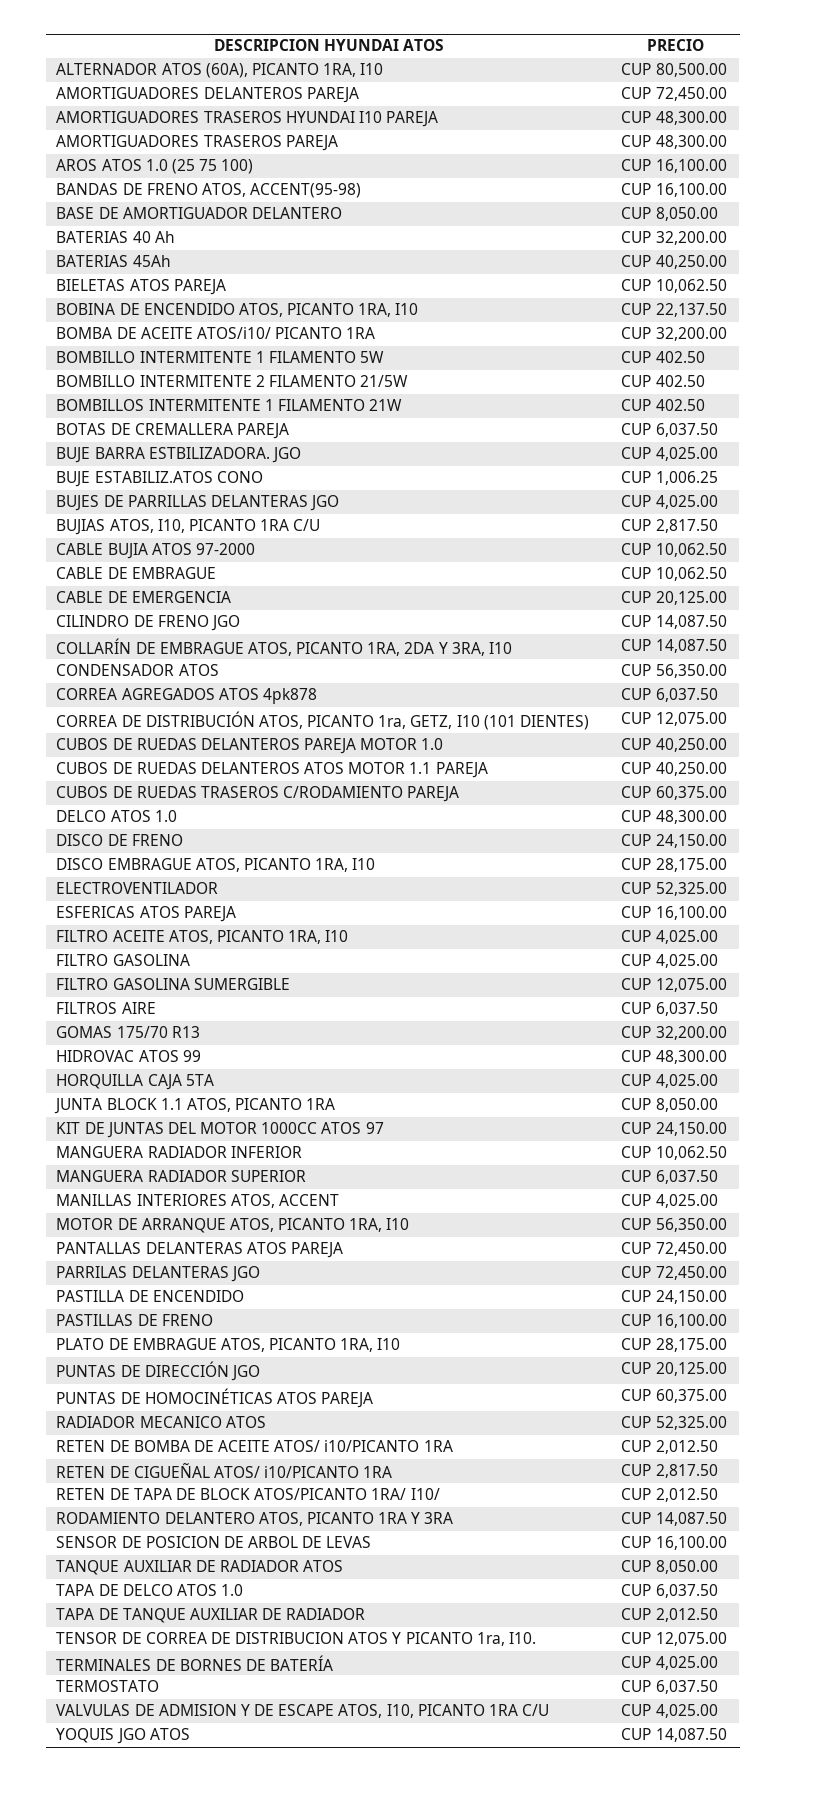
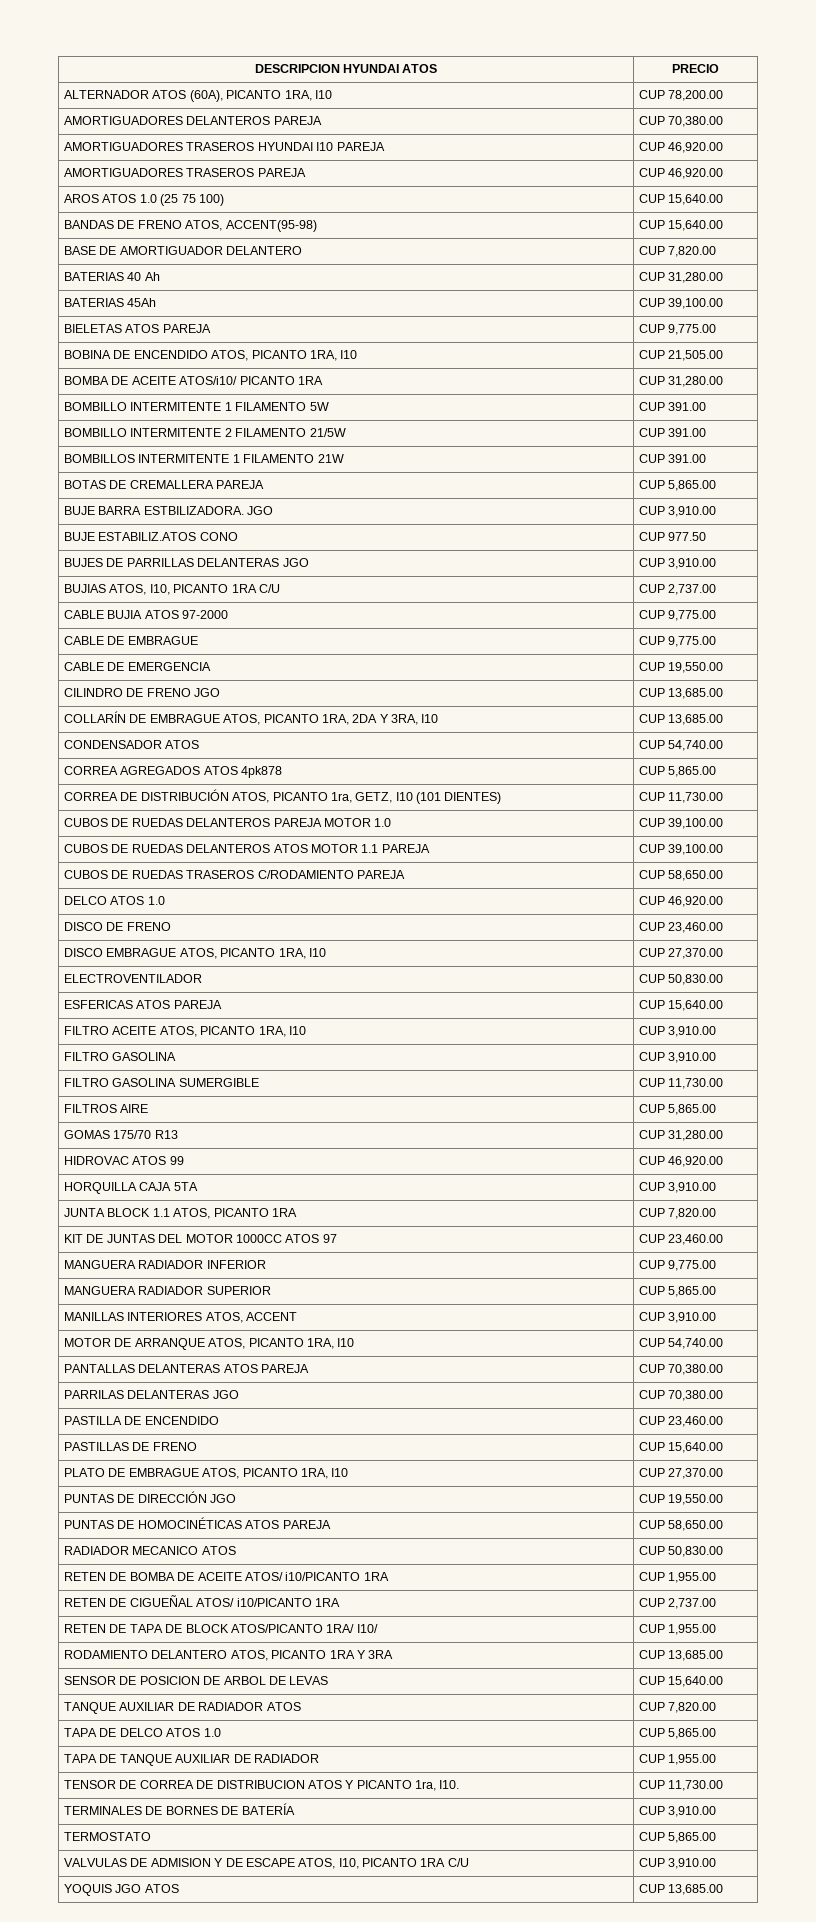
[655,63,727,77] 80,500.00 -> [668,90,724,101] 78,200.00
[655,87,727,101] 72,450.00 -> [668,116,724,127] 70,380.00
[655,111,727,125] 48,300.00 -> [668,142,724,153] 46,920.00
[655,135,727,149] 48,300.00 -> [668,168,724,179] 46,920.00
[655,159,727,173] 16,100.00 -> [668,194,724,205] 15,640.00
[655,183,727,197] 16,100.00 -> [668,220,724,231] 15,640.00
[655,207,718,221] 8,050.00 -> [668,246,717,257] 7,820.00
[655,231,727,245] 32,200.00 -> [668,272,724,283] 31,280.00
[655,255,727,269] 40,250.00 -> [668,298,724,309] 39,100.00
[655,279,727,293] 10,062.50 -> [668,324,717,335] 9,775.00
[655,303,727,317] 22,137.50 -> [668,350,724,361] 21,505.00
[655,327,727,341] 32,200.00 -> [668,376,724,387] 31,280.00
[655,351,705,363] 402.50 -> [668,402,707,411] 391.00
[655,375,705,387] 402.50 -> [668,428,707,437] 391.00
[655,399,705,411] 402.50 -> [668,454,707,463] 391.00
[655,423,718,437] 6,037.50 -> [668,480,717,491] 5,865.00
[655,447,718,461] 4,025.00 -> [668,506,717,517] 3,910.00
[655,471,718,485] 1,006.25 -> [668,532,707,541] 977.50
[655,495,718,509] 4,025.00 -> [668,558,717,569] 3,910.00
[655,519,718,533] 2,817.50 -> [668,584,717,595] 2,737.00
[655,543,727,557] 10,062.50 -> [668,610,717,621] 9,775.00
[655,567,727,581] 10,062.50 -> [668,636,717,647] 9,775.00
[655,591,727,605] 20,125.00 -> [668,662,724,673] 19,550.00
[655,615,727,629] 14,087.50 -> [668,688,724,699] 13,685.00
[655,639,727,653] 14,087.50 -> [668,714,724,725] 13,685.00
[655,664,727,678] 56,350.00 -> [668,740,724,751] 54,740.00
[655,688,718,702] 6,037.50 -> [668,766,717,777] 5,865.00
[655,712,727,726] 12,075.00 -> [668,792,724,803] 11,730.00
[655,738,727,752] 40,250.00 -> [668,818,724,829] 39,100.00
[655,762,727,776] 40,250.00 -> [668,844,724,855] 39,100.00
[655,786,727,800] [56,810,177,822] [621,810,727,824] 60,375.00 // DELCO ATOS 1.0 | CUP 48,300.00 -> [668,870,724,881] [64,896,165,905] [639,896,724,907] 58,650.00 // DELCO ATOS 1.0 | CUP 46,920.00
[655,834,727,848] 24,150.00 -> [668,922,724,933] 23,460.00
[655,858,727,872] 28,175.00 -> [668,948,724,959] 27,370.00
[655,882,727,896] 52,325.00 -> [668,974,724,985] 50,830.00
[655,906,727,920] 16,100.00 -> [668,1000,724,1011] 15,640.00
[655,930,718,944] 4,025.00 -> [668,1026,717,1037] 3,910.00
[655,954,718,968] 4,025.00 -> [668,1052,717,1063] 3,910.00
[655,978,727,992] 12,075.00 -> [668,1078,724,1089] 11,730.00
[655,1002,718,1016] 6,037.50 -> [668,1104,717,1115] 5,865.00
[655,1026,727,1040] 32,200.00 -> [668,1130,724,1141] 31,280.00
[655,1050,727,1064] 48,300.00 -> [668,1156,724,1167] 46,920.00
[655,1074,718,1088] 4,025.00 -> [668,1182,717,1193] 3,910.00
[655,1098,718,1112] 8,050.00 -> [668,1208,717,1219] 7,820.00
[655,1122,727,1136] 24,150.00 -> [668,1234,724,1245] 23,460.00
[655,1146,727,1160] 10,062.50 -> [668,1260,717,1271] 9,775.00
[655,1170,718,1184] 6,037.50 -> [668,1286,717,1297] 5,865.00
[655,1194,718,1208] 4,025.00 -> [668,1312,717,1323] 3,910.00
[655,1218,727,1232] 56,350.00 -> [668,1338,724,1349] 54,740.00
[655,1242,727,1256] 72,450.00 -> [668,1364,724,1375] 70,380.00
[655,1266,727,1280] 72,450.00 -> [668,1390,724,1401] 70,380.00
[655,1290,727,1304] 24,150.00 -> [668,1416,724,1427] 23,460.00
[655,1314,727,1328] 16,100.00 -> [668,1442,724,1453] 15,640.00
[655,1338,727,1352] 28,175.00 -> [668,1468,724,1479] 27,370.00
[655,1362,727,1376] 20,125.00 -> [668,1494,724,1505] 19,550.00
[655,1389,727,1403] 60,375.00 -> [668,1520,724,1531] 58,650.00
[655,1416,727,1430] 52,325.00 -> [668,1546,724,1557] 50,830.00
[655,1440,718,1454] 2,012.50 -> [668,1572,717,1583] 1,955.00
[655,1464,718,1478] 2,817.50 -> [668,1598,717,1609] 2,737.00
[655,1488,718,1502] 2,012.50 -> [668,1624,717,1635] 1,955.00
[655,1512,727,1526] 14,087.50 -> [668,1650,724,1661] 13,685.00
[655,1536,727,1550] 16,100.00 -> [668,1676,724,1687] 15,640.00
[655,1560,718,1574] 8,050.00 -> [668,1702,717,1713] 7,820.00
[655,1584,718,1598] 6,037.50 -> [668,1728,717,1739] 5,865.00
[655,1608,718,1622] 2,012.50 -> [668,1754,717,1765] 1,955.00
[655,1632,727,1646] 12,075.00 -> [668,1780,724,1791] 11,730.00
[655,1656,718,1670] 4,025.00 -> [668,1806,717,1817] 3,910.00
[655,1680,718,1694] 6,037.50 -> [668,1832,717,1843] 5,865.00
[655,1704,718,1718] 4,025.00 -> [668,1858,717,1869] 3,910.00
[655,1728,727,1742] 14,087.50 -> [668,1884,724,1895] 13,685.00

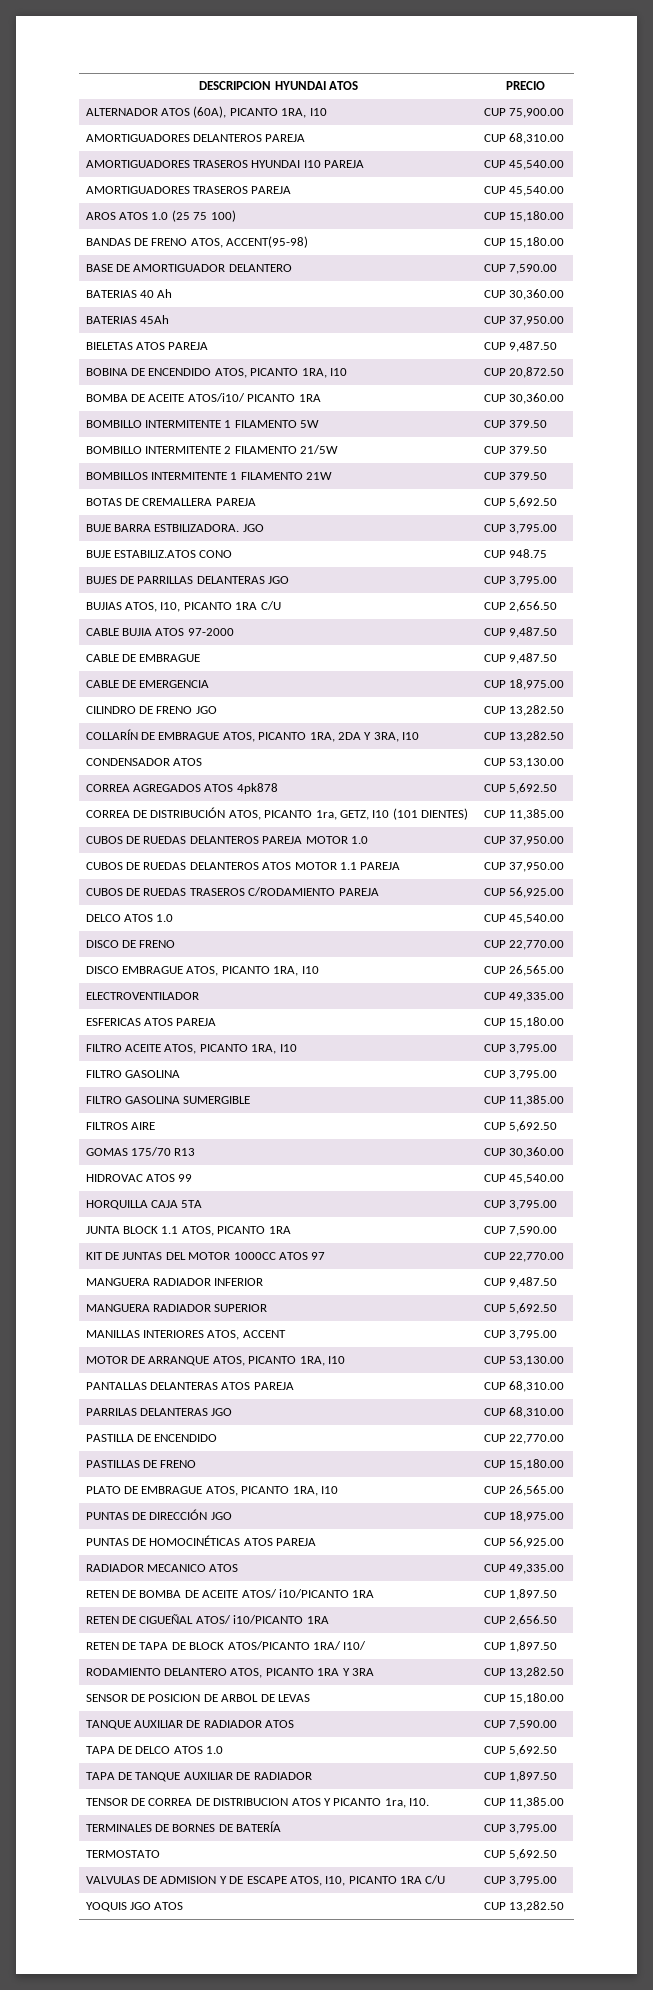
[668,90,724,101] 78,200.00 -> [509,108,565,118] 75,900.00
[668,116,724,127] 70,380.00 -> [509,133,565,144] 68,310.00
[668,142,724,153] 46,920.00 -> [509,160,565,170] 45,540.00
[668,168,724,179] 46,920.00 -> [509,186,565,196] 45,540.00
[668,194,724,205] 15,640.00 -> [509,211,565,222] 15,180.00
[668,220,724,231] 15,640.00 -> [509,237,565,248] 15,180.00
[668,246,717,257] 7,820.00 -> [509,264,558,274] 7,590.00
[668,272,724,283] 31,280.00 -> [509,289,565,300] 30,360.00
[668,298,724,309] 39,100.00 -> [509,316,565,326] 37,950.00
[668,324,717,335] 9,775.00 -> [509,341,558,352] 9,487.50
[668,350,724,361] 21,505.00 -> [509,367,565,378] 20,872.50
[668,376,724,387] 31,280.00 -> [509,393,565,404] 30,360.00
[668,402,707,411] 391.00 -> [509,420,548,428] 379.50
[668,428,707,437] 391.00 -> [509,446,548,454] 379.50
[668,454,707,463] 391.00 -> [509,472,548,480] 379.50
[668,480,717,491] 5,865.00 -> [509,497,558,508] 5,692.50
[668,506,717,517] 3,910.00 -> [509,524,558,534] 3,795.00
[668,532,707,541] 977.50 -> [509,549,548,558] 948.75
[668,558,717,569] 3,910.00 -> [509,576,558,586] 3,795.00
[668,584,717,595] 2,737.00 -> [509,601,558,612] 2,656.50
[668,610,717,621] 9,775.00 -> [509,627,558,638] 9,487.50
[668,636,717,647] 9,775.00 -> [509,653,558,664] 9,487.50
[668,662,724,673] 19,550.00 -> [509,679,565,690] 18,975.00
[668,688,724,699] 13,685.00 -> [509,705,565,716] 13,282.50
[668,714,724,725] 13,685.00 -> [509,731,565,742] 13,282.50
[668,740,724,751] 54,740.00 -> [509,758,565,768] 53,130.00
[668,766,717,777] 5,865.00 -> [509,783,558,794] 5,692.50
[668,792,724,803] 11,730.00 -> [509,809,565,820] 11,385.00
[668,818,724,829] 39,100.00 -> [509,836,565,846] 37,950.00
[668,844,724,855] 39,100.00 -> [509,862,565,872] 37,950.00
[668,870,724,881] [64,896,165,905] [639,896,724,907] 58,650.00 // DELCO ATOS 1.0 | CUP 46,920.00 -> [509,887,565,898] [85,914,174,922] [483,914,565,924] 56,925.00 // DELCO ATOS 1.0 | CUP 45,540.00
[668,922,724,933] 23,460.00 -> [509,940,565,950] 22,770.00
[668,948,724,959] 27,370.00 -> [509,965,565,976] 26,565.00
[668,974,724,985] 50,830.00 -> [509,992,565,1002] 49,335.00
[668,1000,724,1011] 15,640.00 -> [509,1017,565,1028] 15,180.00
[668,1026,717,1037] 3,910.00 -> [509,1044,558,1054] 3,795.00
[668,1052,717,1063] 3,910.00 -> [509,1070,558,1080] 3,795.00
[668,1078,724,1089] 11,730.00 -> [509,1095,565,1106] 11,385.00
[668,1104,717,1115] 5,865.00 -> [509,1121,558,1132] 5,692.50
[668,1130,724,1141] 31,280.00 -> [509,1147,565,1158] 30,360.00
[668,1156,724,1167] 46,920.00 -> [509,1174,565,1184] 45,540.00
[668,1182,717,1193] 3,910.00 -> [509,1200,558,1210] 3,795.00
[668,1208,717,1219] 7,820.00 -> [509,1226,558,1236] 7,590.00
[668,1234,724,1245] 23,460.00 -> [509,1252,565,1262] 22,770.00
[668,1260,717,1271] 9,775.00 -> [509,1277,558,1288] 9,487.50
[668,1286,717,1297] 5,865.00 -> [509,1303,558,1314] 5,692.50
[668,1312,717,1323] 3,910.00 -> [509,1330,558,1340] 3,795.00
[668,1338,724,1349] 54,740.00 -> [509,1356,565,1366] 53,130.00
[668,1364,724,1375] 70,380.00 -> [509,1381,565,1392] 68,310.00
[668,1390,724,1401] 70,380.00 -> [509,1407,565,1418] 68,310.00
[668,1416,724,1427] 23,460.00 -> [509,1434,565,1444] 22,770.00
[668,1442,724,1453] 15,640.00 -> [509,1459,565,1470] 15,180.00
[668,1468,724,1479] 27,370.00 -> [509,1485,565,1496] 26,565.00
[668,1494,724,1505] 19,550.00 -> [509,1511,565,1522] 18,975.00
[668,1520,724,1531] 58,650.00 -> [509,1537,565,1548] 56,925.00
[668,1546,724,1557] 50,830.00 -> [509,1564,565,1574] 49,335.00
[668,1572,717,1583] 1,955.00 -> [509,1589,558,1600] 1,897.50
[668,1598,717,1609] 2,737.00 -> [509,1615,558,1626] 2,656.50
[668,1624,717,1635] 1,955.00 -> [509,1641,558,1652] 1,897.50
[668,1650,724,1661] 13,685.00 -> [509,1667,565,1678] 13,282.50
[668,1676,724,1687] 15,640.00 -> [509,1693,565,1704] 15,180.00
[668,1702,717,1713] 7,820.00 -> [509,1720,558,1730] 7,590.00
[668,1728,717,1739] 5,865.00 -> [509,1745,558,1756] 5,692.50
[668,1754,717,1765] 1,955.00 -> [509,1771,558,1782] 1,897.50
[668,1780,724,1791] 11,730.00 -> [509,1797,565,1808] 11,385.00
[668,1806,717,1817] 3,910.00 -> [509,1824,558,1834] 3,795.00
[668,1832,717,1843] 5,865.00 -> [509,1849,558,1860] 5,692.50
[668,1858,717,1869] 3,910.00 -> [509,1876,558,1886] 3,795.00
[668,1884,724,1895] 13,685.00 -> [509,1901,565,1912] 13,282.50

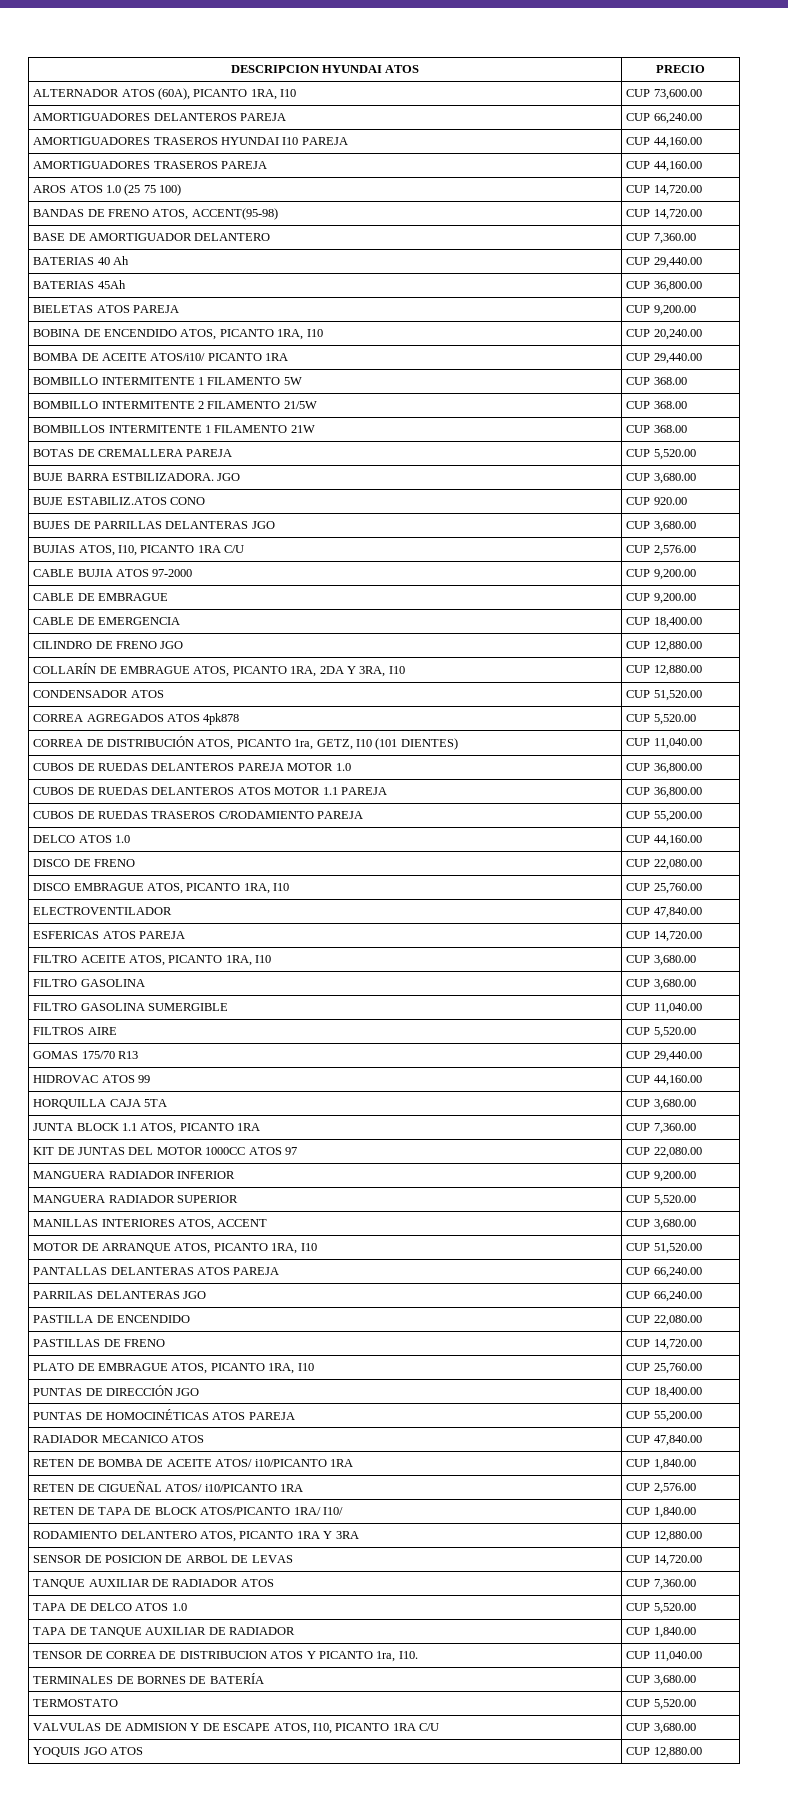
[509,108,565,118] 75,900.00 -> [653,89,702,100] 73,600.00
[509,133,565,144] 68,310.00 -> [653,113,702,124] 66,240.00
[509,160,565,170] 45,540.00 -> [653,137,702,148] 44,160.00
[509,186,565,196] 45,540.00 -> [653,161,702,172] 44,160.00
[509,211,565,222] 15,180.00 -> [653,185,702,196] 14,720.00
[509,237,565,248] 15,180.00 -> [653,209,702,220] 14,720.00
[509,264,558,274] 7,590.00 -> [653,233,696,244] 7,360.00
[509,289,565,300] 30,360.00 -> [653,257,702,268] 29,440.00
[509,316,565,326] 37,950.00 -> [653,281,702,292] 36,800.00
[509,341,558,352] 9,487.50 -> [653,305,696,316] 9,200.00
[509,367,565,378] 20,872.50 -> [653,329,702,340] 20,240.00
[509,393,565,404] 30,360.00 -> [653,353,702,364] 29,440.00
[509,420,548,428] 379.50 -> [653,377,687,385] 368.00
[509,446,548,454] 379.50 -> [653,401,687,409] 368.00
[509,472,548,480] 379.50 -> [653,425,687,433] 368.00
[509,497,558,508] 5,692.50 -> [653,449,696,460] 5,520.00
[509,524,558,534] 3,795.00 -> [653,473,696,484] 3,680.00
[509,549,548,558] 948.75 -> [653,497,687,505] 920.00
[509,576,558,586] 3,795.00 -> [653,521,696,532] 3,680.00
[509,601,558,612] 2,656.50 -> [653,545,696,556] 2,576.00
[509,627,558,638] 9,487.50 -> [653,569,696,580] 9,200.00
[509,653,558,664] 9,487.50 -> [653,593,696,604] 9,200.00
[509,679,565,690] 18,975.00 -> [653,617,702,628] 18,400.00
[509,705,565,716] 13,282.50 -> [653,641,702,652] 12,880.00
[509,731,565,742] 13,282.50 -> [653,665,702,676] 12,880.00
[509,758,565,768] 53,130.00 -> [653,690,702,701] 51,520.00
[509,783,558,794] 5,692.50 -> [653,714,696,725] 5,520.00
[509,809,565,820] 11,385.00 -> [653,738,702,749] 11,040.00
[509,836,565,846] 37,950.00 -> [653,763,702,774] 36,800.00
[509,862,565,872] 37,950.00 -> [653,787,702,798] 36,800.00
[509,887,565,898] [85,914,174,922] [483,914,565,924] 56,925.00 // DELCO ATOS 1.0 | CUP 45,540.00 -> [653,811,702,822] [33,835,131,843] [626,835,702,846] 55,200.00 // DELCO ATOS 1.0 | CUP 44,160.00
[509,940,565,950] 22,770.00 -> [653,859,702,870] 22,080.00
[509,965,565,976] 26,565.00 -> [653,883,702,894] 25,760.00
[509,992,565,1002] 49,335.00 -> [653,907,702,918] 47,840.00
[509,1017,565,1028] 15,180.00 -> [653,931,702,942] 14,720.00
[509,1044,558,1054] 3,795.00 -> [653,955,696,966] 3,680.00
[509,1070,558,1080] 3,795.00 -> [653,979,696,990] 3,680.00
[509,1095,565,1106] 11,385.00 -> [653,1003,702,1014] 11,040.00
[509,1121,558,1132] 5,692.50 -> [653,1027,696,1038] 5,520.00
[509,1147,565,1158] 30,360.00 -> [653,1051,702,1062] 29,440.00
[509,1174,565,1184] 45,540.00 -> [653,1075,702,1086] 44,160.00
[509,1200,558,1210] 3,795.00 -> [653,1099,696,1110] 3,680.00
[509,1226,558,1236] 7,590.00 -> [653,1123,696,1134] 7,360.00
[509,1252,565,1262] 22,770.00 -> [653,1147,702,1158] 22,080.00
[509,1277,558,1288] 9,487.50 -> [653,1171,696,1182] 9,200.00
[509,1303,558,1314] 5,692.50 -> [653,1195,696,1206] 5,520.00
[509,1330,558,1340] 3,795.00 -> [653,1219,696,1230] 3,680.00
[509,1356,565,1366] 53,130.00 -> [653,1243,702,1254] 51,520.00
[509,1381,565,1392] 68,310.00 -> [653,1267,702,1278] 66,240.00
[509,1407,565,1418] 68,310.00 -> [653,1291,702,1302] 66,240.00
[509,1434,565,1444] 22,770.00 -> [653,1315,702,1326] 22,080.00
[509,1459,565,1470] 15,180.00 -> [653,1339,702,1350] 14,720.00
[509,1485,565,1496] 26,565.00 -> [653,1363,702,1374] 25,760.00
[509,1511,565,1522] 18,975.00 -> [653,1387,702,1398] 18,400.00
[509,1537,565,1548] 56,925.00 -> [653,1411,702,1422] 55,200.00
[509,1564,565,1574] 49,335.00 -> [653,1435,702,1446] 47,840.00
[509,1589,558,1600] 1,897.50 -> [653,1459,696,1470] 1,840.00
[509,1615,558,1626] 2,656.50 -> [653,1483,696,1494] 2,576.00
[509,1641,558,1652] 1,897.50 -> [653,1507,696,1518] 1,840.00
[509,1667,565,1678] 13,282.50 -> [653,1531,702,1542] 12,880.00
[509,1693,565,1704] 15,180.00 -> [653,1555,702,1566] 14,720.00
[509,1720,558,1730] 7,590.00 -> [653,1579,696,1590] 7,360.00
[509,1745,558,1756] 5,692.50 -> [653,1603,696,1614] 5,520.00
[509,1771,558,1782] 1,897.50 -> [653,1627,696,1638] 1,840.00
[509,1797,565,1808] 11,385.00 -> [653,1651,702,1662] 11,040.00
[509,1824,558,1834] 3,795.00 -> [653,1675,696,1686] 3,680.00
[509,1849,558,1860] 5,692.50 -> [653,1699,696,1710] 5,520.00
[509,1876,558,1886] 3,795.00 -> [653,1723,696,1734] 3,680.00
[509,1901,565,1912] 13,282.50 -> [653,1747,702,1758] 12,880.00

